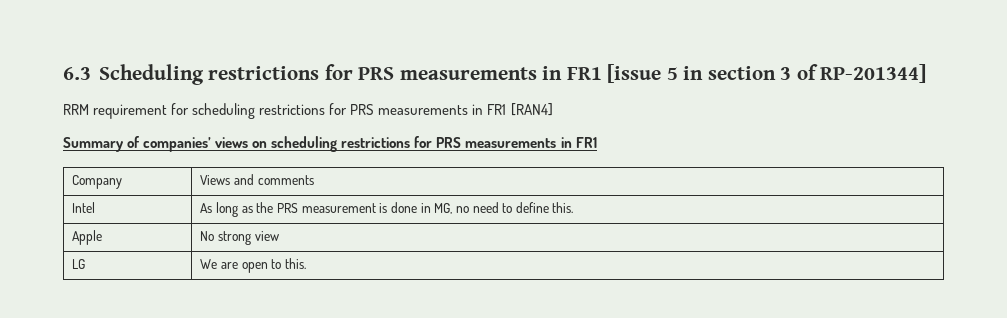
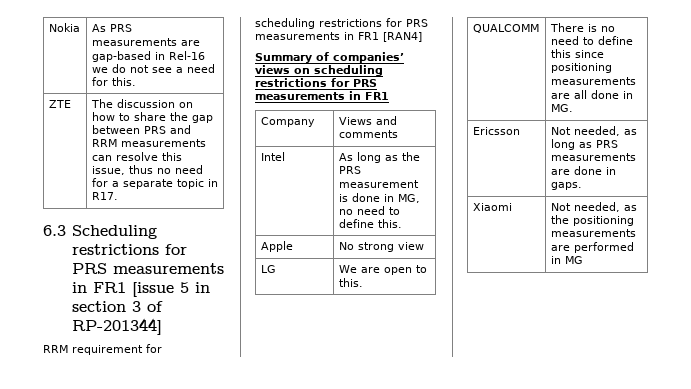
(63, 73) none -> [48,23,80,32] [91,24,132,32] [91,38,200,46] [91,51,205,62] [91,64,215,73] [91,77,136,86] [48,100,71,108] [90,99,193,108] [91,112,213,123] [91,125,191,134] [91,139,206,147] [91,152,182,161] [91,165,203,175] [91,178,218,189] [91,192,118,200] Nokia | As PRS measurements are gap-based in Rel-16 we do not see a need for this. // ZTE | The discussion on how to share the gap between PRS and RRM measurements can resolve this issue, thus no need for a separate topic in R17. //
(306, 263) none -> [472,24,539,33] [549,23,615,32] [550,36,633,45] [550,49,604,58] [550,63,612,73] [550,77,636,85] [550,90,633,99] [550,104,573,112] [472,127,520,135] [550,126,637,136] [550,139,618,150] [550,153,636,161] [550,166,616,175] [550,182,582,190] [472,203,512,211] [550,202,637,212] [550,215,634,226] [550,229,636,237] [550,242,634,253] [550,256,583,264] // QUALCOMM | There is no need to define this since positioning measurements are all done in MG. // Ericsson | Not needed, as long as PRS measurements are done in gaps. // Xiaomi | Not needed, as the positioning measurements are performed in MG

